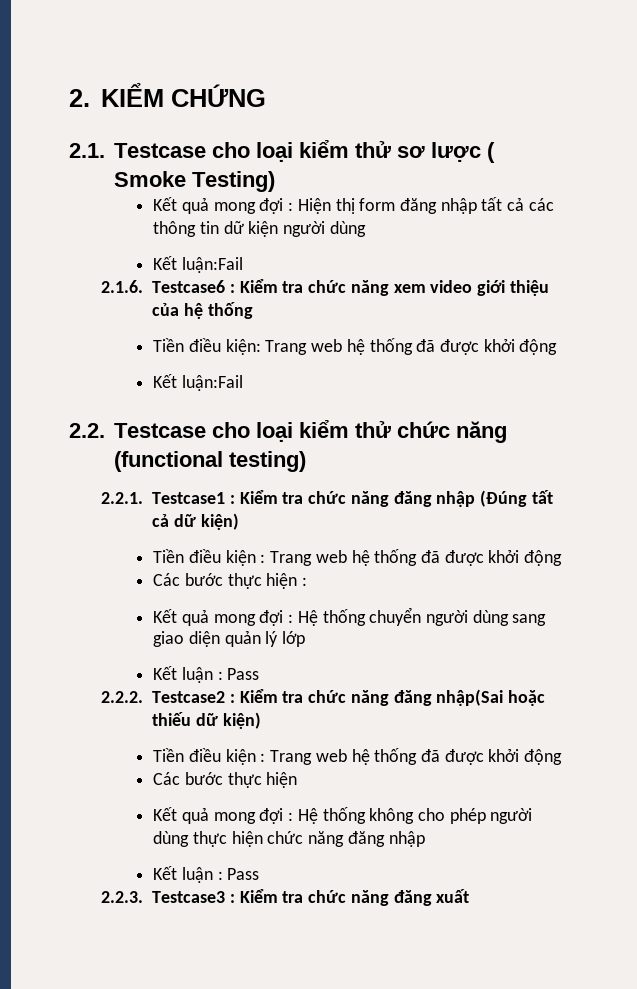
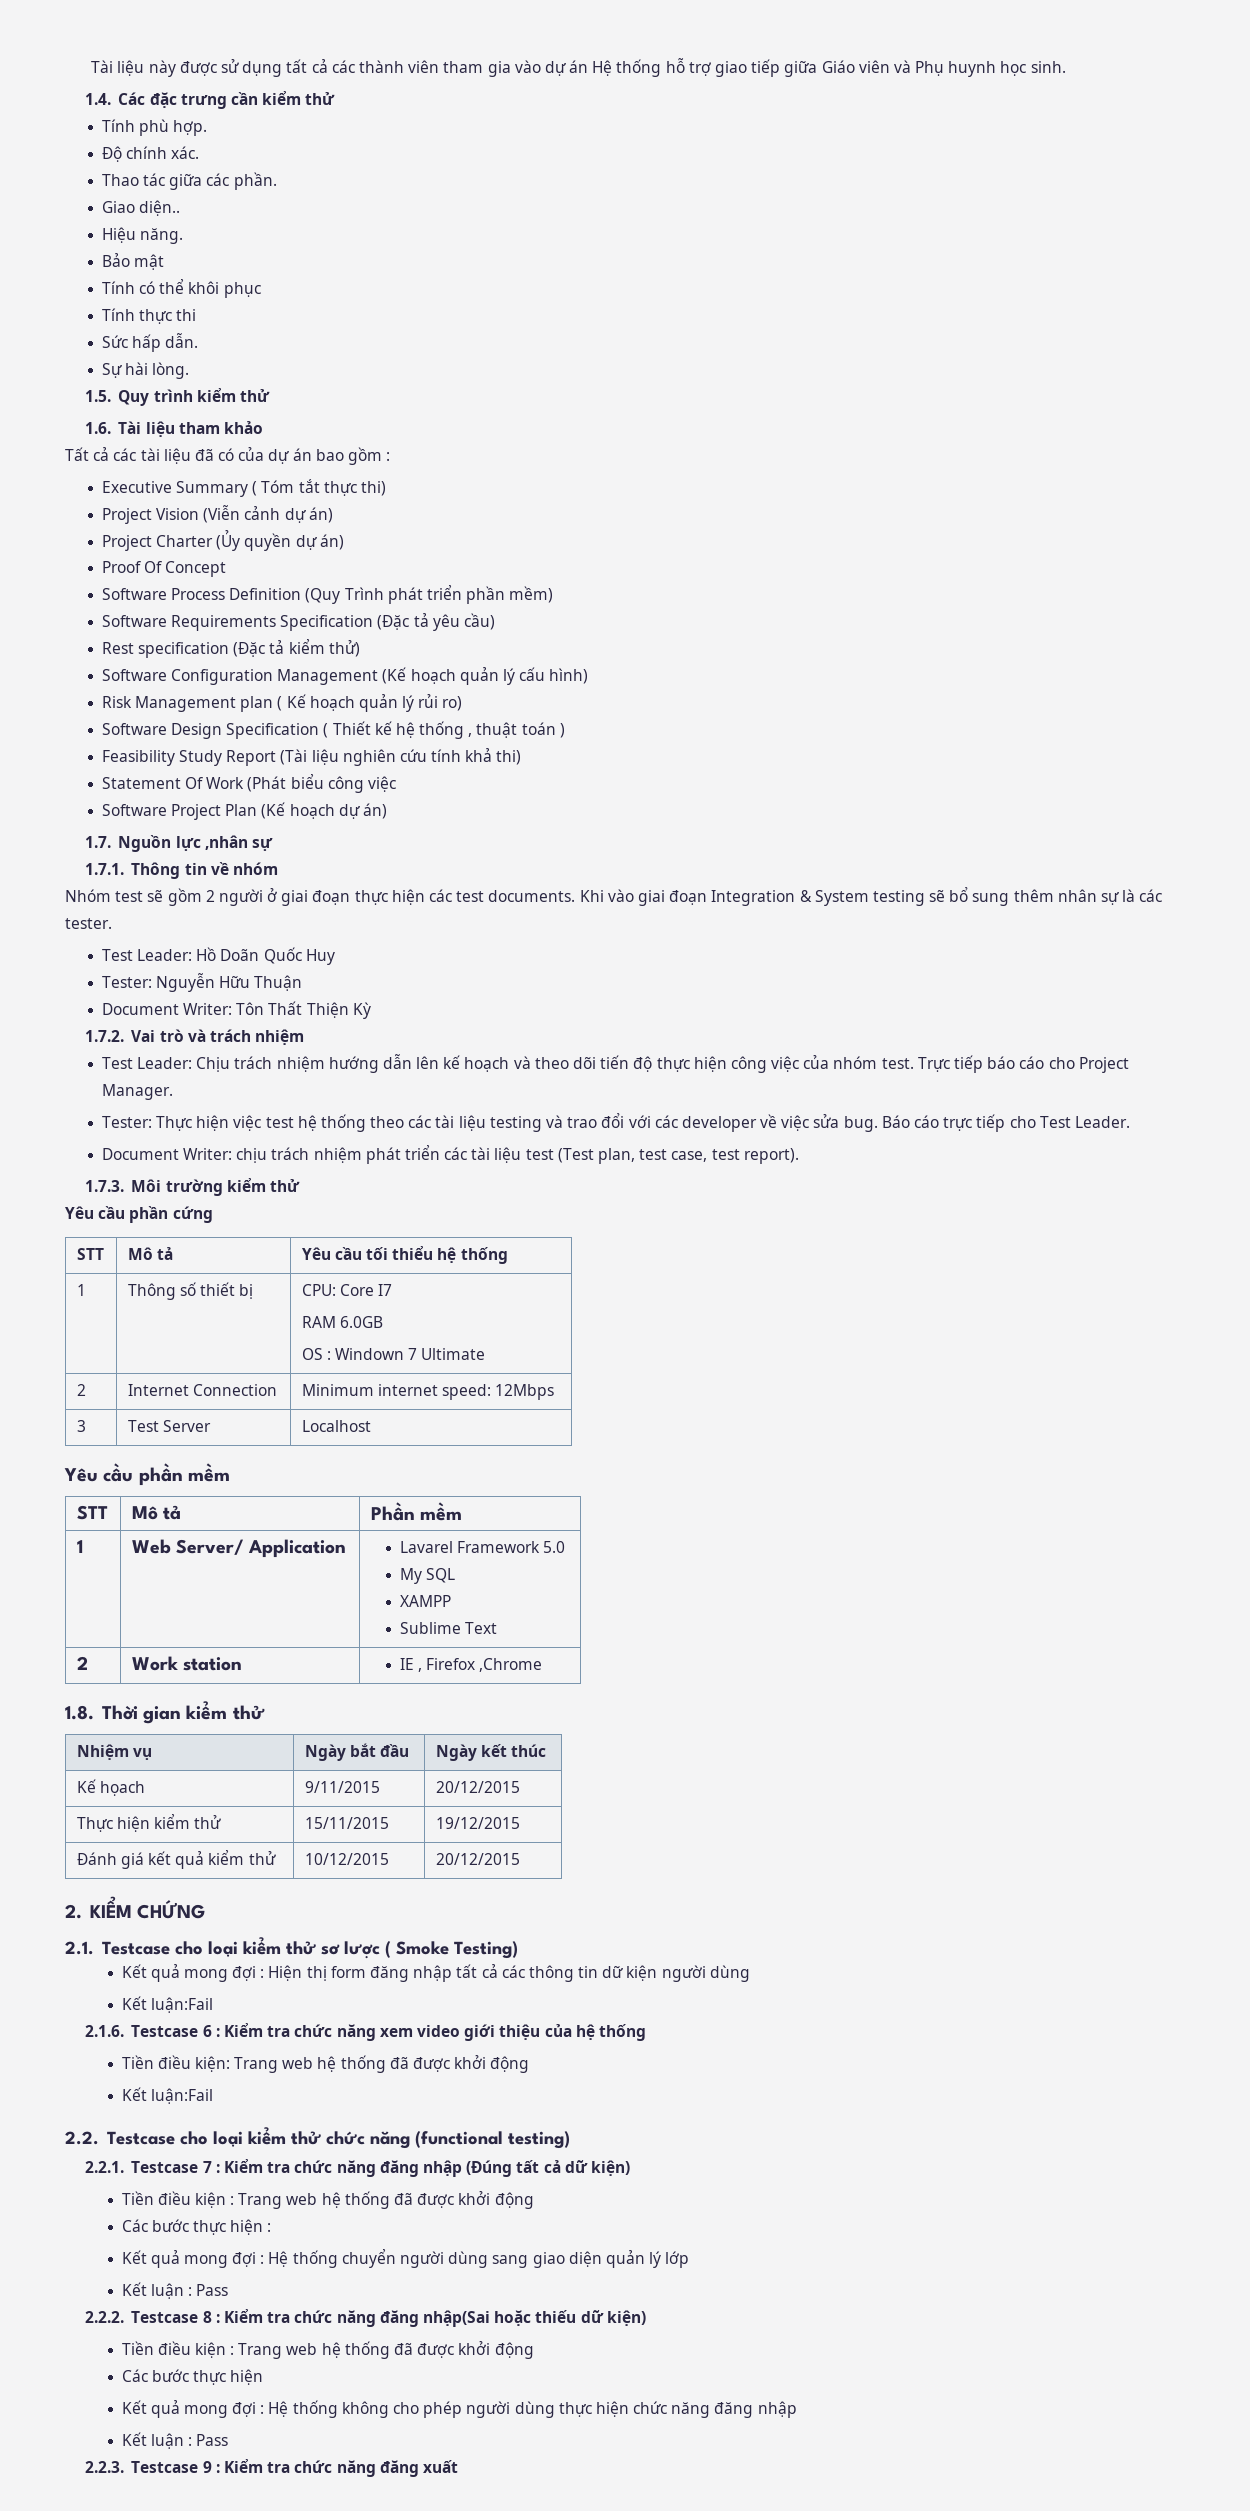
(69, 98) none -> [91,58,1066,77] [84,91,336,109] [101,119,208,136] [101,146,200,162] [101,172,277,190] [101,200,180,216] [101,227,183,244] [101,253,164,270] [101,279,261,298] [101,308,197,324] [101,333,199,352] [101,362,190,379] [84,388,271,406] [84,421,264,437] [65,447,391,465] [101,479,386,497] [101,505,333,524] [101,530,344,551] [101,561,227,577] [101,585,554,604] [101,613,495,631] [101,639,360,658] [101,667,589,685] [101,694,463,712] [101,721,565,739] [101,748,522,766] [101,774,396,793] [101,802,387,820] [84,835,274,852] [84,862,279,879] [65,887,1163,906] [65,918,112,929] [101,947,335,965] [101,973,303,992] [101,1001,371,1019] [84,1029,305,1045] [101,1054,1129,1073] [101,1084,173,1100] [101,1113,1130,1132] [101,1145,799,1164] [84,1178,301,1196] [65,1206,213,1223] [76,1248,104,1260] [127,1247,173,1260] [301,1246,508,1264] [76,1284,86,1296] [127,1282,254,1300] [301,1284,392,1296] [301,1316,383,1328] [301,1348,486,1360] [76,1384,86,1396] [127,1384,277,1396] [301,1384,555,1400] [76,1420,86,1432] [127,1420,211,1432] [301,1420,371,1432] [64,1463,230,1486] [76,1505,108,1520] [131,1505,181,1520] [370,1502,462,1521] [76,1540,83,1553] [131,1539,347,1558] [399,1541,565,1553] [399,1568,455,1584] [399,1595,451,1607] [399,1622,497,1634] [76,1656,88,1670] [131,1656,242,1671] [399,1658,543,1672] [65,1701,265,1724] [76,1744,152,1760] [304,1743,409,1761] [435,1744,546,1761] [76,1779,145,1796] [304,1781,380,1793] [435,1781,520,1793] [76,1814,222,1832] [304,1817,389,1829] [435,1817,520,1829] [76,1850,276,1869] [304,1853,389,1865] [435,1853,520,1865] Tài liệu này được sử dụng tất cả các thành viên tham gia vào dự án Hệ thống hỗ trợ giao tiếp giữa Giáo viên và Phụ huynh học sinh. // 1.4. Các đặc trưng cần kiểm thử // Tính phù hợp. // Độ chính xác. // Thao tác giữa các phần. // Giao diện.. // Hiệu năng. // Bảo mật // Tính có thể khôi phục // Tính thực thi // Sức hấp dẫn. // Sự hài lòng. // 1.5. Quy trình kiểm thử // 1.6. Tài liệu tham khảo // Tất cả các tài liệu đã có của dự án bao gồm : // Executive Summary ( Tóm tắt thực thi) // Project Vision (Viễn cảnh dự án) // Project Charter (Ủy quyền dự án) // Proof Of Concept // Software Process Definition (Quy Trình phát triển phần mềm) // Software Requirements Specification (Đặc tả yêu cầu) // Rest specification (Đặc tả kiểm thử) // Software Configuration Management (Kế hoạch quản lý cấu hình) // Risk Management plan ( Kế hoạch quản lý rủi ro) // Software Design Specification ( Thiết kế hệ thống , thuật toán ) // Feasibility Study Report (Tài liệu nghiên cứu tính khả thi) // Statement Of Work (Phát biểu công việc // Software Project Plan (Kế hoạch dự án) // 1.7. Nguồn lực ,nhân sự // 1.7.1. Thông tin về nhóm // Nhóm test sẽ gồm 2 người ở giai đoạn thực hiện các test documents. Khi vào giai đoạn Integration & System testing sẽ bổ sung thêm nhân sự là các tester. // Test Leader: Hồ Doãn Quốc Huy // Tester: Nguyễn Hữu Thuận // Document Writer: Tôn Thất Thiện Kỳ // 1.7.2. Vai trò và trách nhiệm // Test Leader: Chịu trách nhiệm hướng dẫn lên kế hoạch và theo dõi tiến độ thực hiện công việc của nhóm test. Trực tiếp báo cáo cho Project Manager. // Tester: Thực hiện việc test hệ thống theo các tài liệu testing và trao đổi với các developer về việc sửa bug. Báo cáo trực tiếp cho Test Leader. // Document Writer: chịu trách nhiệm phát triển các tài liệu test (Test plan, test case, test report). // 1.7.3. Môi trường kiểm thử // Yêu cầu phần cứng // STT | Mô tả | Yêu cầu tối thiểu hệ thống // 1 | Thông số thiết bị | CPU: Core I7 // RAM 6.0GB // OS : Windown 7 Ultimate // 2 | Internet Connection | Minimum internet speed: 12Mbps // 3 | Test Server | Localhost // Yêu cầu phần mềm // STT | Mô tả | Phần mềm // 1 | Web Server/ Application | Lavarel Framework 5.0 // My SQL // XAMPP // Sublime Text // 2 | Work station | IE , Firefox ,Chrome // 1.8. Thời gian kiểm thử // Nhiệm vụ | Ngày bắt đầu | Ngày kết thúc // Kế họach | 9/11/2015 | 20/12/2015 // Thực hiện kiểm thử | 15/11/2015 | 19/12/2015 // Đánh giá kết quả kiểm thử | 10/12/2015 | 20/12/2015 //
[152,280,226,293] Testcase6 -> [131,2025,212,2037] Testcase 6
[152,492,226,504] Testcase1 -> [131,2161,212,2173] Testcase 7
[152,691,226,703] Testcase2 -> [131,2311,212,2323] Testcase 8
[152,891,226,903] Testcase3 -> [131,2461,212,2473] Testcase 9

